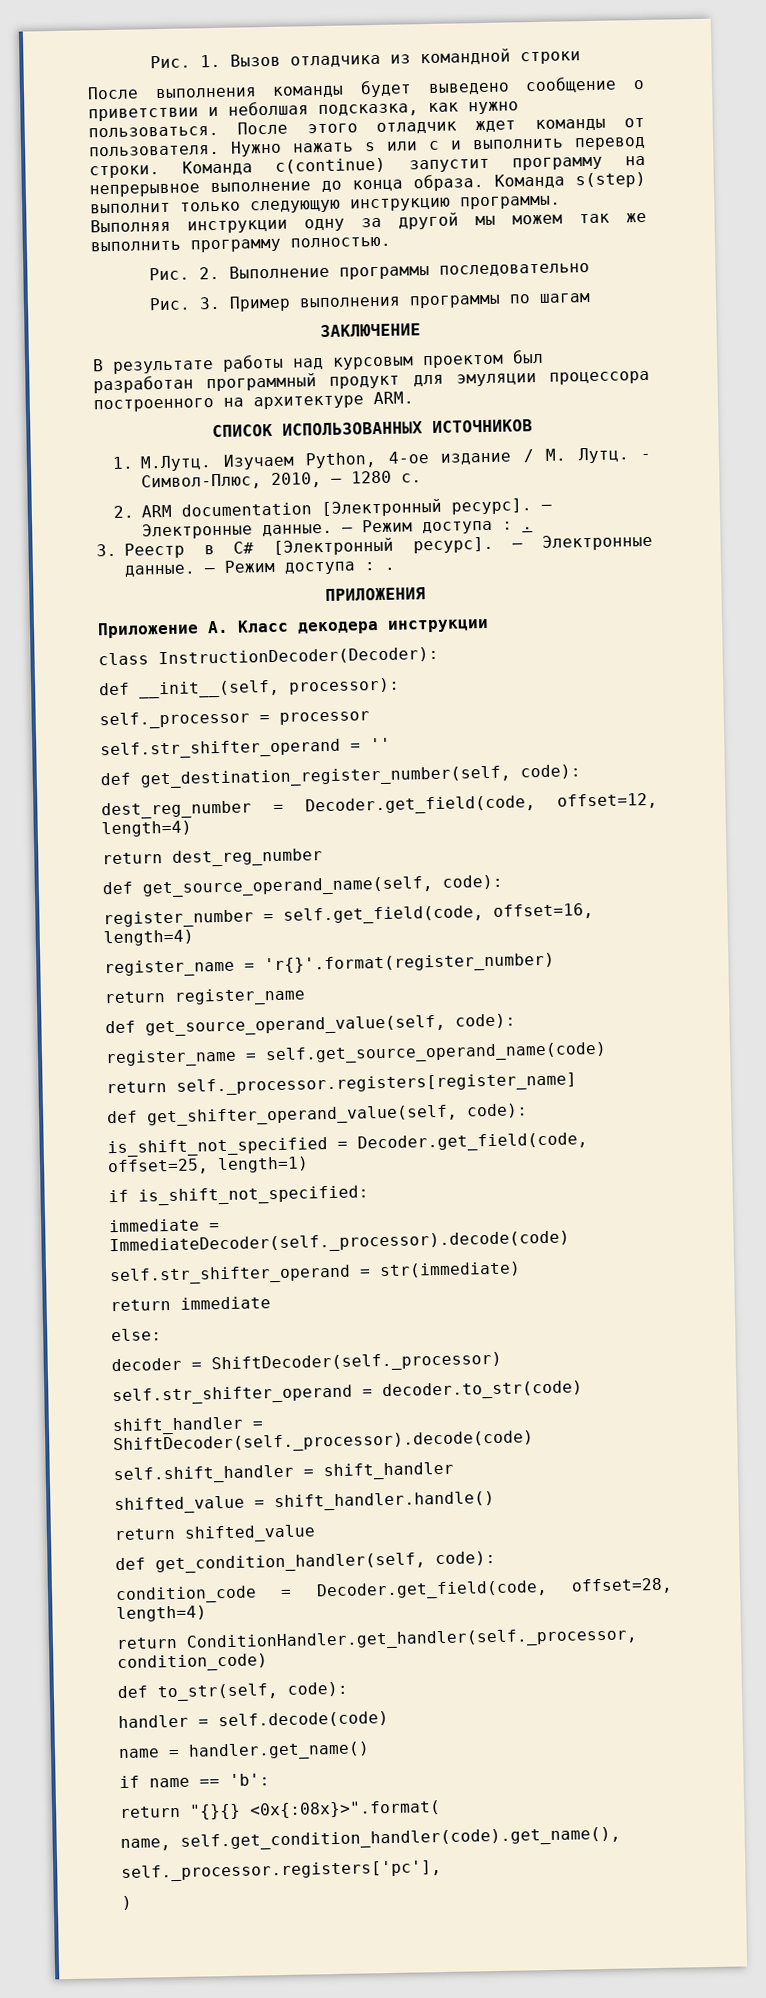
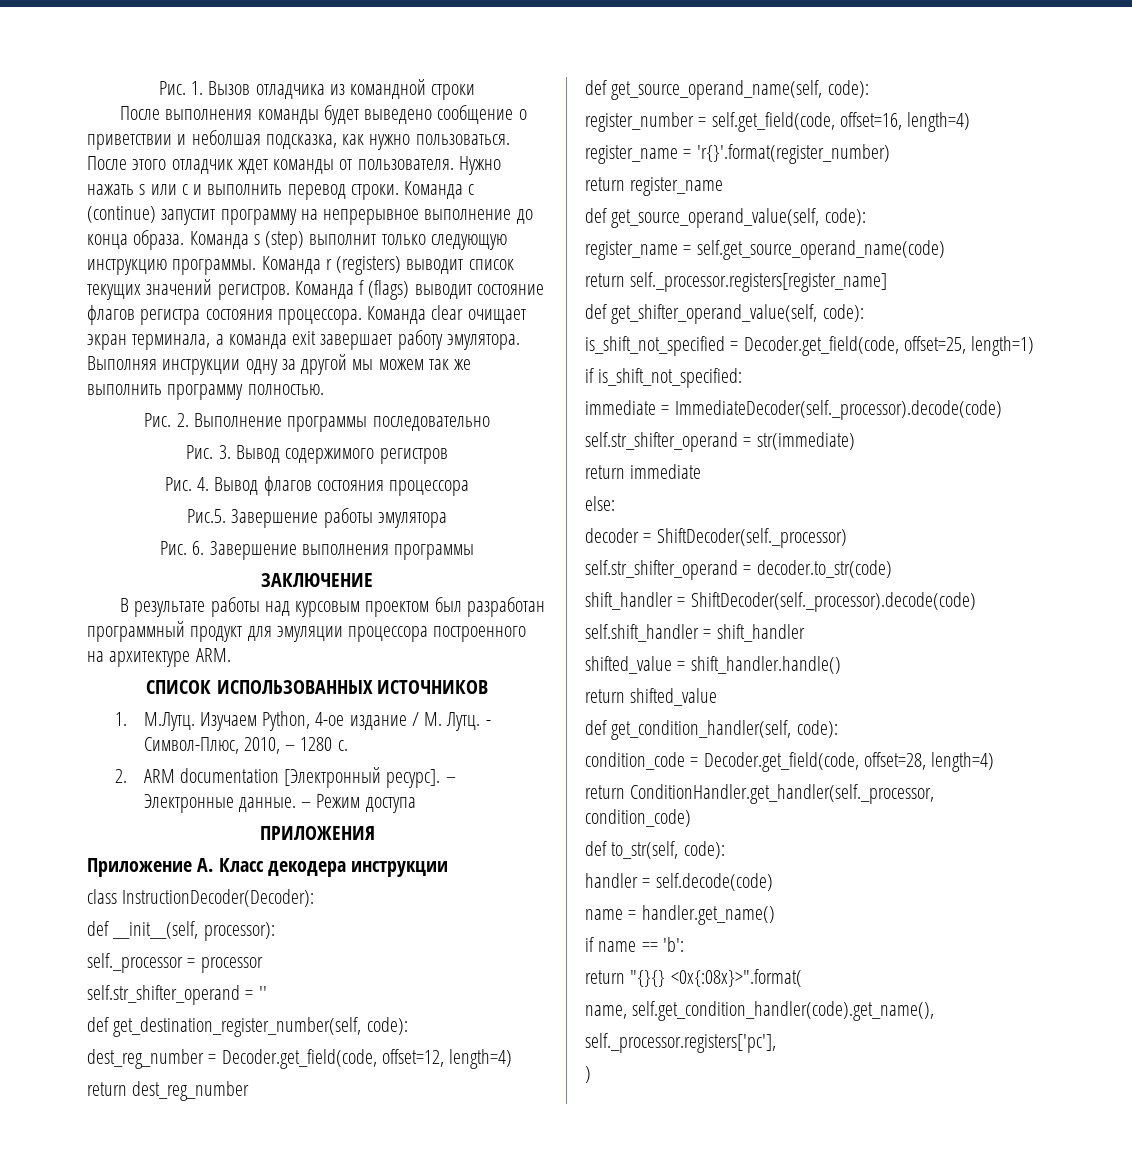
[275,157,387,174] c(continue) -> [468,184,475,195] [87,206,156,223] c (continue)
[575,171,646,189] s(step) -> [253,231,305,250] s (step)
(561, 202) none -> [261,256,514,275] [87,279,544,300] [87,305,526,325] [87,330,520,350] Команда r (registers) выводит список текущих значений регистров. Команда f (flags) выводит состояние флагов регистра состояния процессора. Команда clear очищает экран терминала, а команда exit завершает работу эмулятора.
[229,295,291,312] Пример -> [236,445,448,464] [164,476,470,496] [187,508,447,528] [159,541,297,560] Вывод содержимого регистров // Рис. 4. Вывод флагов состояния процессора // Рис.5. Завершение работы эмулятора // Рис. 6. Завершение
[509,293,591,304] по шагам -> (475, 552) none
[502,521,534,530] [96,533,653,559] [124,559,395,577] : . // 3. Реестр в C# [Электронный ресурс]. – Электронные данные. – Режим доступа : . -> (416, 805) none

